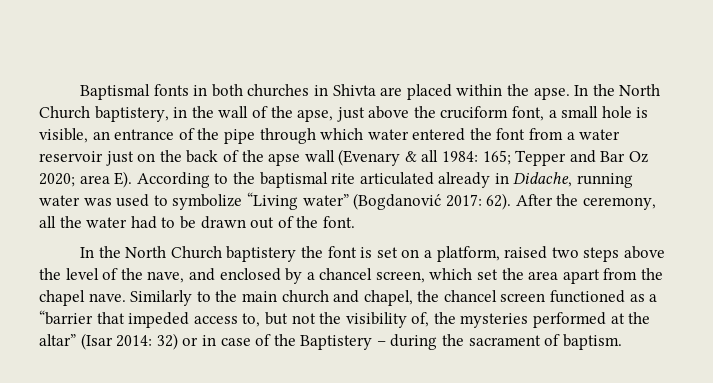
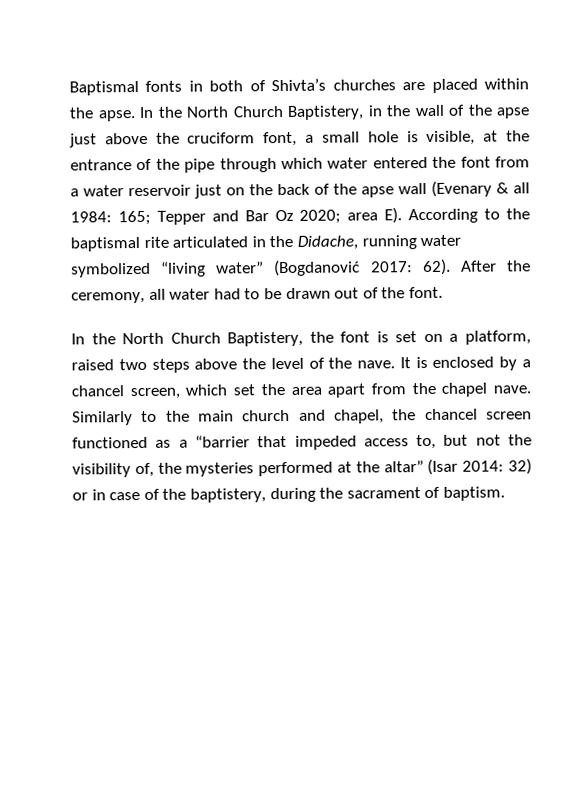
[247,84,376,97] churches in Shivta -> [249,78,396,92] of Shivta’s churches
[94,106,169,122] baptistery, -> [287,105,364,120] Baptistery,
[297,109,334,122] apse, -> [496,107,530,119] apse
[92,131,110,140] an -> [483,130,530,142] at the
[438,172,509,188] already in -> [251,235,294,248] in the
[83,192,298,210] was used to symbolize “Living -> [71,261,207,278] symbolized “living
[59,216,82,228] the -> (166, 294) none
[226,246,297,262] baptistery -> [227,331,304,347] Baptistery,
[147,268,215,283] nave, and -> [357,357,428,369] nave. It is
[300,335,386,350] Baptistery – -> [189,488,266,503] baptistery,

